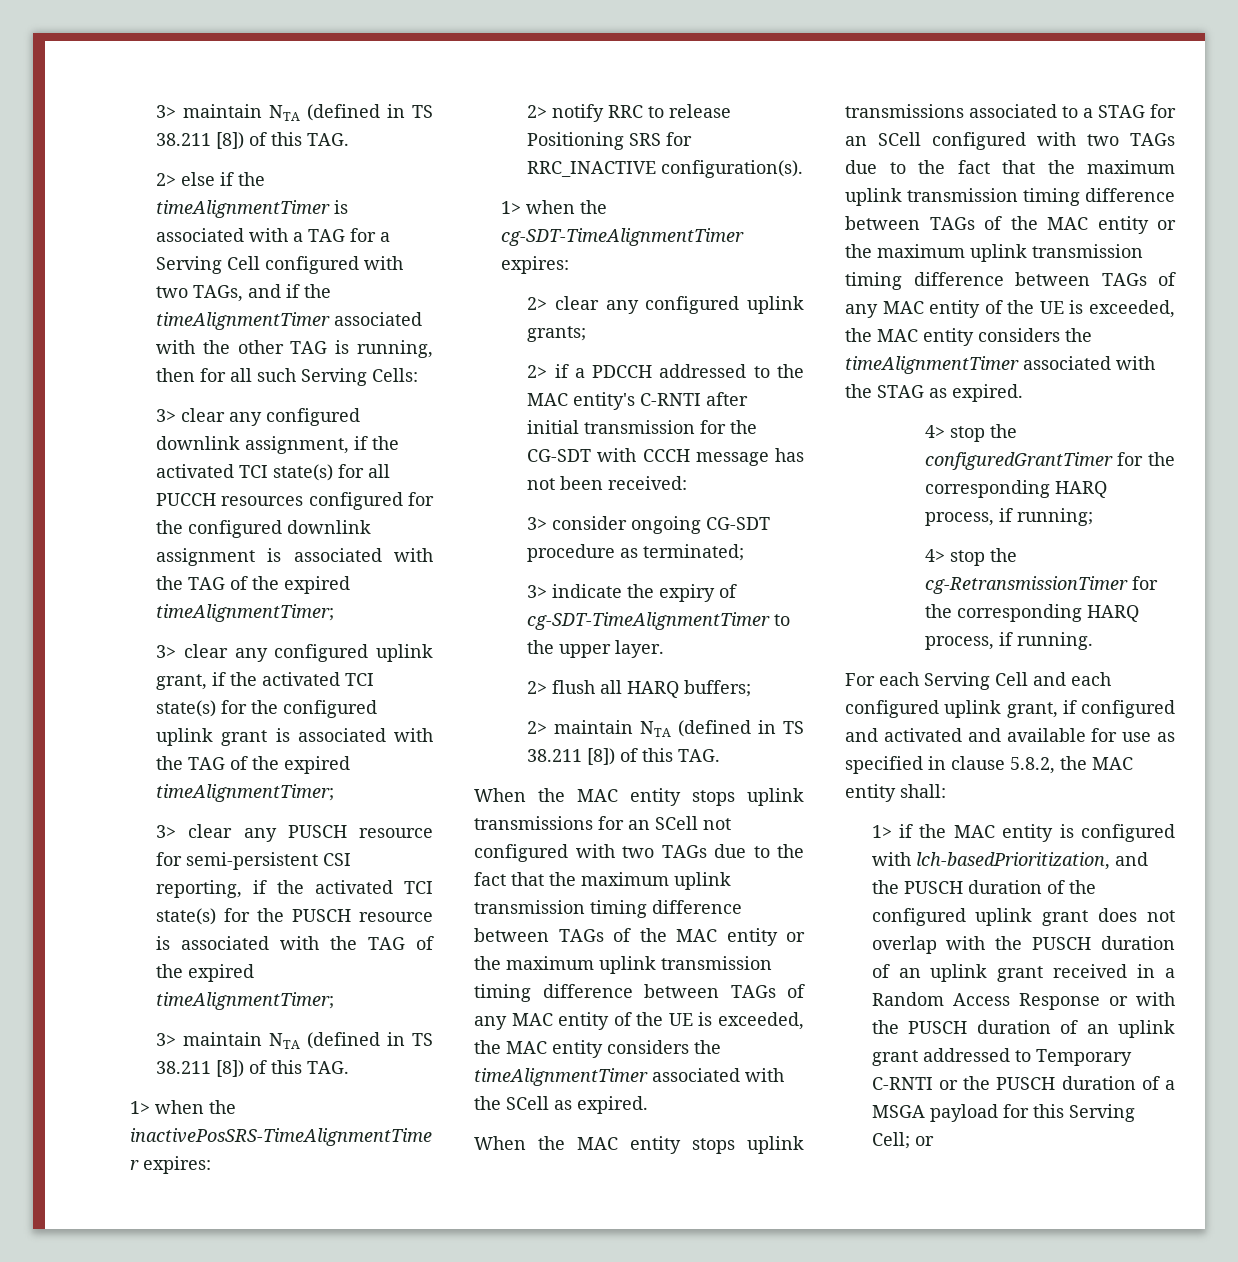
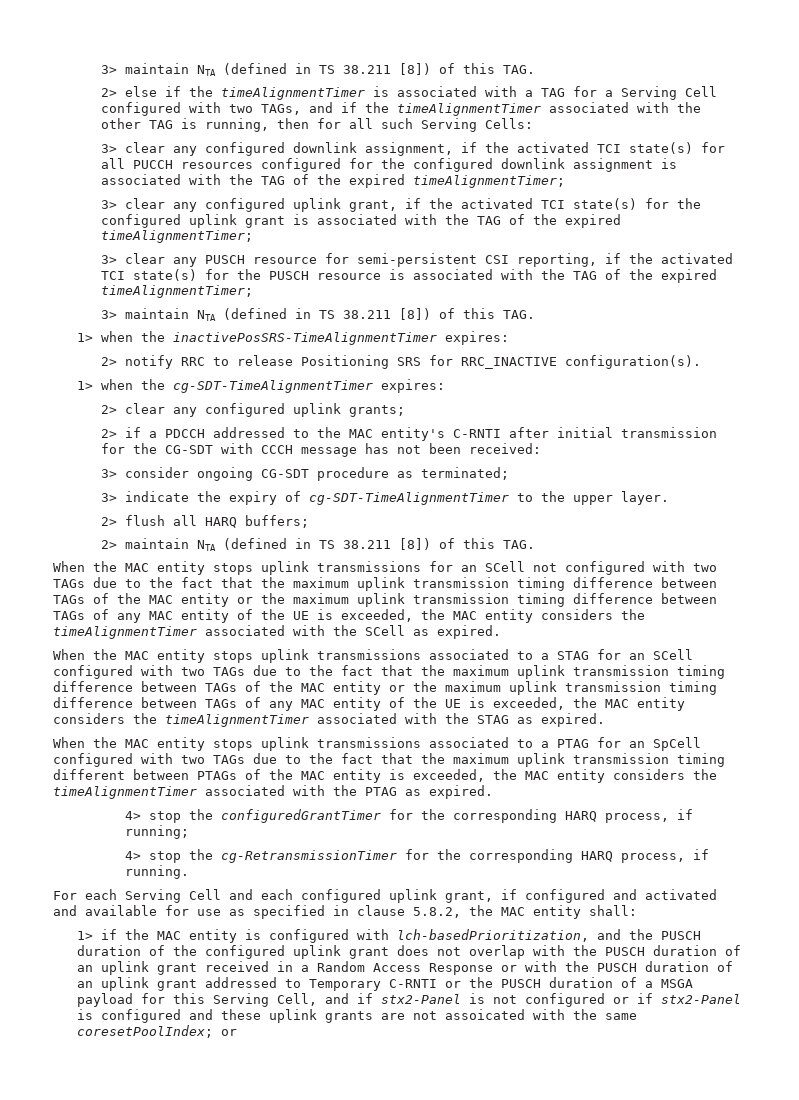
(1023, 393) none -> [53,737,701,751] [53,753,725,767] [53,769,717,783] [53,785,493,799] // When the MAC entity stops uplink transmissions associated to a PTAG for an SpCell configured with two TAGs due to the fact that the maximum uplink transmission timing different between PTAGs of the MAC entity is exceeded, the MAC entity considers the timeAlignmentTimer associated with the PTAG as expired.
[871,1132,910,1149] Cell; -> [277,993,742,1007] [77,1009,638,1023] [77,1025,214,1038] Cell, and if stx2-Panel is not configured or if stx2-Panel is configured and these uplink grants are not assoicated with the same coresetPoolIndex;

